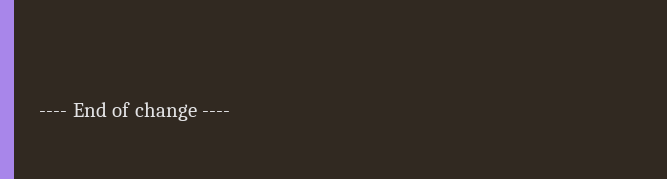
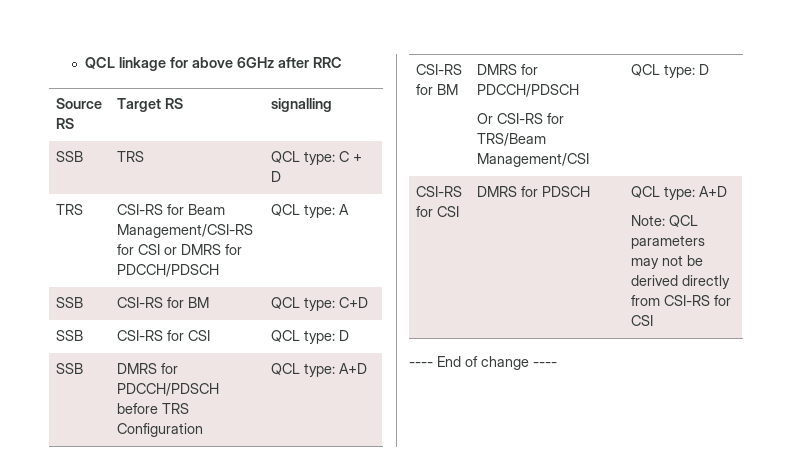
(39, 114) none -> [85,57,343,71] [56,98,103,109] [56,118,75,129] [117,98,184,112] [271,98,333,112] [56,151,84,162] [117,151,145,162] [271,151,363,165] [271,171,282,182] [56,204,84,215] [117,204,226,215] [117,224,254,238] [117,244,243,255] [117,264,220,277] [271,204,350,218] [56,297,84,308] [117,297,210,308] [271,297,369,311] [56,330,84,341] [117,330,211,341] [271,330,350,344] [56,363,84,374] [117,363,179,374] [117,383,220,396] [117,403,190,414] [117,423,204,437] [271,363,368,377] [416,64,463,75] [416,84,459,95] [477,64,539,75] [477,84,580,97] [477,113,565,124] [477,133,547,146] [477,153,590,167] [631,64,710,78] [416,186,463,197] [416,206,460,217] [477,186,591,197] [631,186,728,200] [631,215,699,227] [631,235,706,249] [631,255,704,269] [631,275,731,289] [631,295,732,306] [631,315,654,326] QCL linkage for above 6GHz after RRC // Source RS | Target RS | signalling // SSB | TRS | QCL type: C + D // TRS | CSI-RS for Beam Management/CSI-RS for CSI or DMRS for PDCCH/PDSCH | QCL type: A // SSB | CSI-RS for BM | QCL type: C+D // SSB | CSI-RS for CSI | QCL type: D // SSB | DMRS for PDCCH/PDSCH before TRS Configuration | QCL type: A+D // CSI-RS for BM | DMRS for PDCCH/PDSCH // Or CSI-RS for TRS/Beam Management/CSI | QCL type: D // CSI-RS for CSI | DMRS for PDSCH | QCL type: A+D // Note: QCL parameters may not be derived directly from CSI-RS for CSI //

